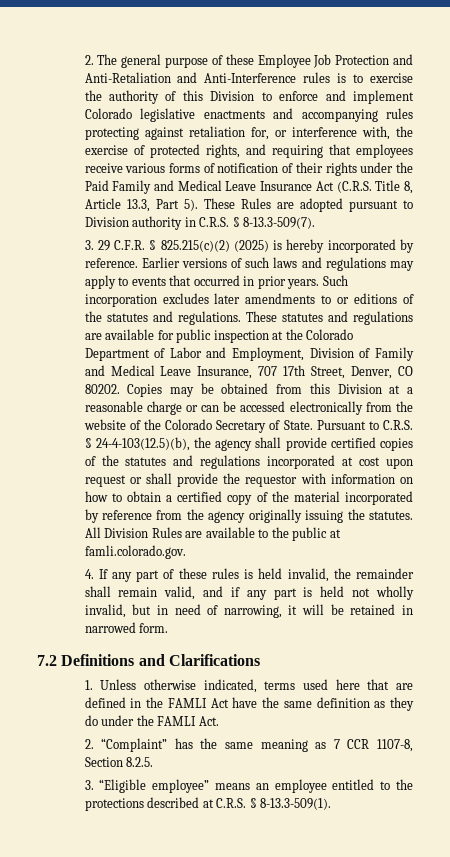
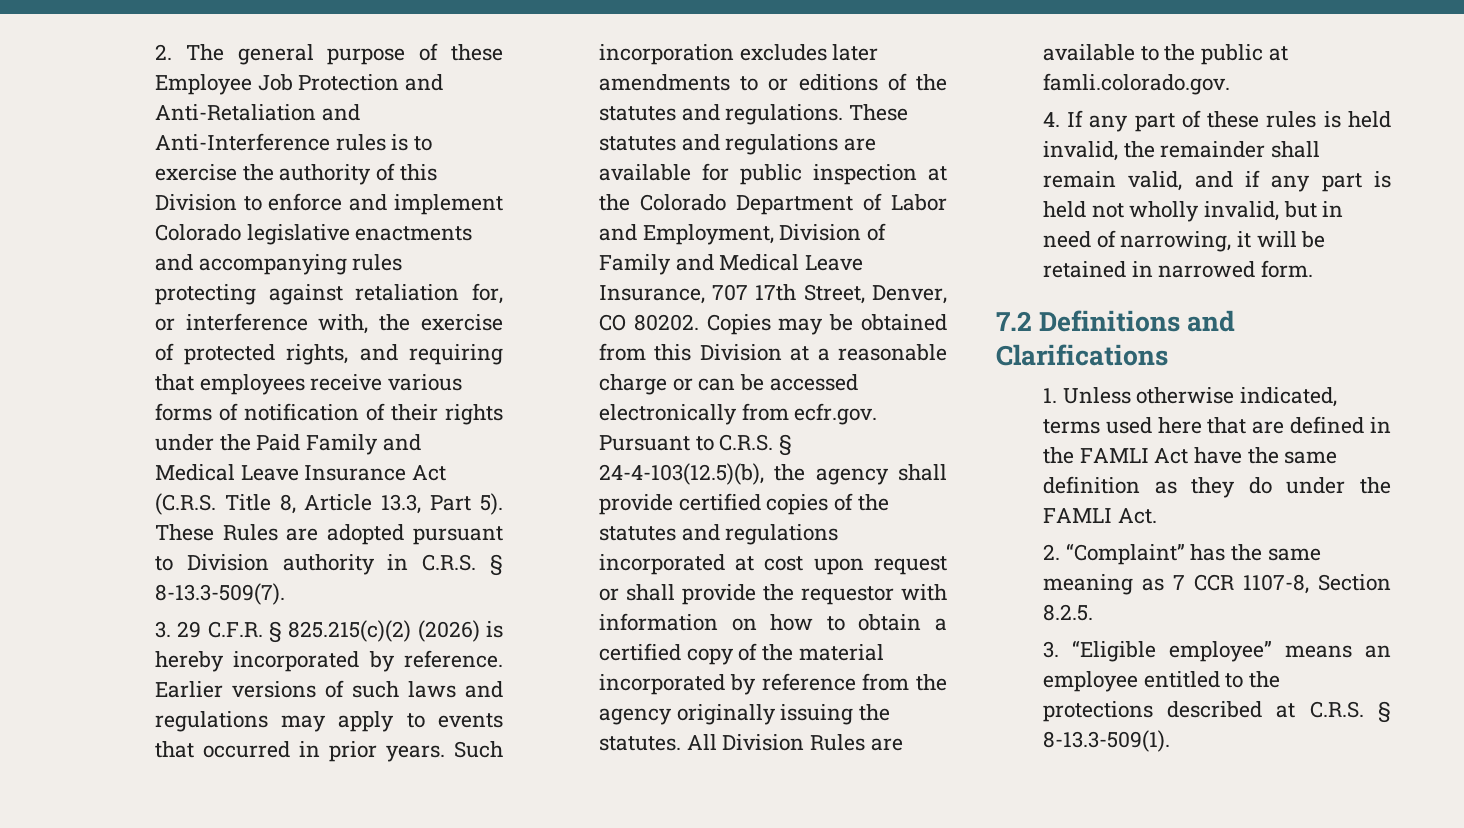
[233,240,269,252] (2025) -> [417,620,480,642] (2026)
[396,401,413,412] [83,419,313,433] the website of the Colorado Secretary of State. -> [794,403,878,425] ecfr.gov.

